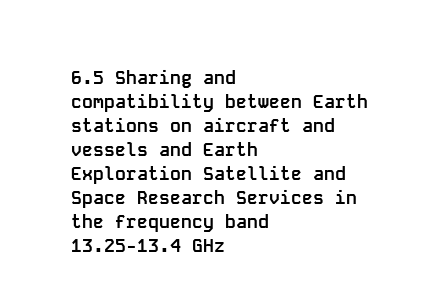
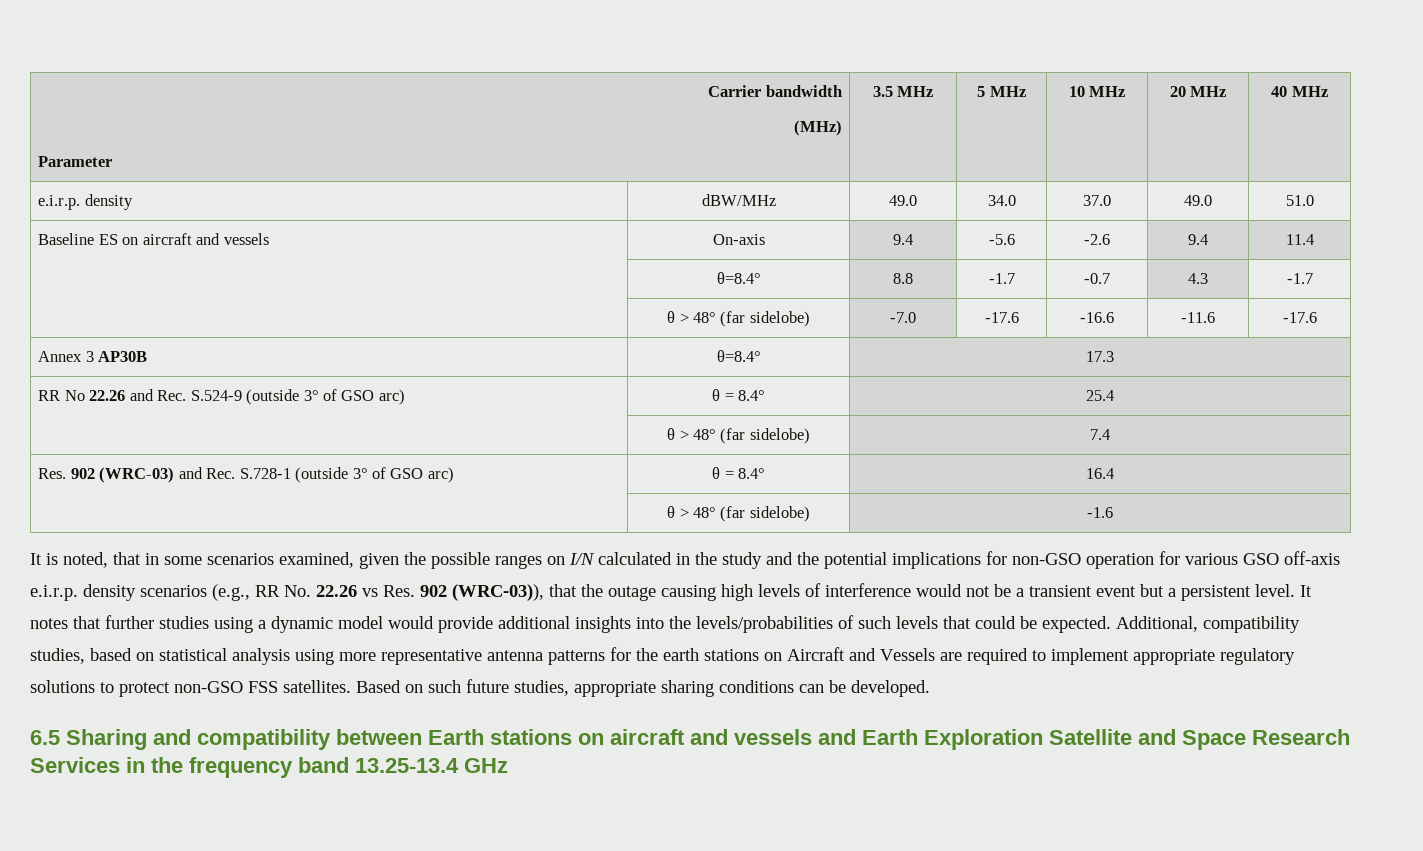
(71, 77) none -> [708,85,842,97] [793,120,842,136] [38,156,113,167] [872,86,934,97] [977,86,1026,97] [1068,86,1126,97] [1169,86,1227,97] [1271,86,1328,97] [38,194,133,210] [701,194,776,206] [889,195,917,206] [987,195,1016,206] [1083,195,1111,206] [1184,195,1212,206] [1285,195,1314,206] [38,233,269,245] [712,234,765,245] [893,234,913,245] [988,234,1015,245] [1084,234,1110,245] [1188,234,1208,245] [1285,234,1314,245] [716,272,761,284] [893,273,913,284] [988,273,1015,284] [1084,273,1110,284] [1188,273,1208,284] [1286,273,1313,284] [667,311,810,327] [890,312,916,323] [984,312,1019,323] [1080,312,1114,323] [1181,312,1215,323] [1282,312,1317,323] [38,351,148,362] [716,350,761,362] [1086,351,1114,362] [38,389,405,405] [712,389,765,401] [1086,390,1114,401] [667,428,810,444] [1090,429,1110,440] [38,467,454,483] [712,467,765,479] [1086,468,1114,479] [667,506,810,522] [1087,507,1113,518] [30,551,1340,569] [30,583,1312,601] [30,615,1300,633] [30,647,1295,665] [30,679,930,697] Carrier bandwidth // (MHz) // Parameter | 3.5 MHz | 5 MHz | 10 MHz | 20 MHz | 40 MHz // e.i.r.p. density | dBW/MHz | 49.0 | 34.0 | 37.0 | 49.0 | 51.0 // Baseline ES on aircraft and vessels | On-axis | 9.4 | -5.6 | -2.6 | 9.4 | 11.4 // | θ=8.4° | 8.8 | -1.7 | -0.7 | 4.3 | -1.7 // | θ > 48° (far sidelobe) | -7.0 | -17.6 | -16.6 | -11.6 | -17.6 // Annex 3 AP30B | θ=8.4° | 17.3 // RR No 22.26 and Rec. S.524-9 (outside 3° of GSO arc) | θ = 8.4° | 25.4 // | θ > 48° (far sidelobe) | 7.4 // Res. 902 (WRC-03) and Rec. S.728-1 (outside 3° of GSO arc) | θ = 8.4° | 16.4 // | θ > 48° (far sidelobe) | -1.6 // It is noted, that in some scenarios examined, given the possible ranges on I/N calculated in the study and the potential implications for non-GSO operation for various GSO off-axis e.i.r.p. density scenarios (e.g., RR No. 22.26 vs Res. 902 (WRC-03)), that the outage causing high levels of interference would not be a transient event but a persistent level. It notes that further studies using a dynamic model would provide additional insights into the levels/probabilities of such levels that could be expected. Additional, compatibility studies, based on statistical analysis using more representative antenna patterns for the earth stations on Aircraft and Vessels are required to implement appropriate regulatory solutions to protect non-GSO FSS satellites. Based on such future studies, appropriate sharing conditions can be developed. //

